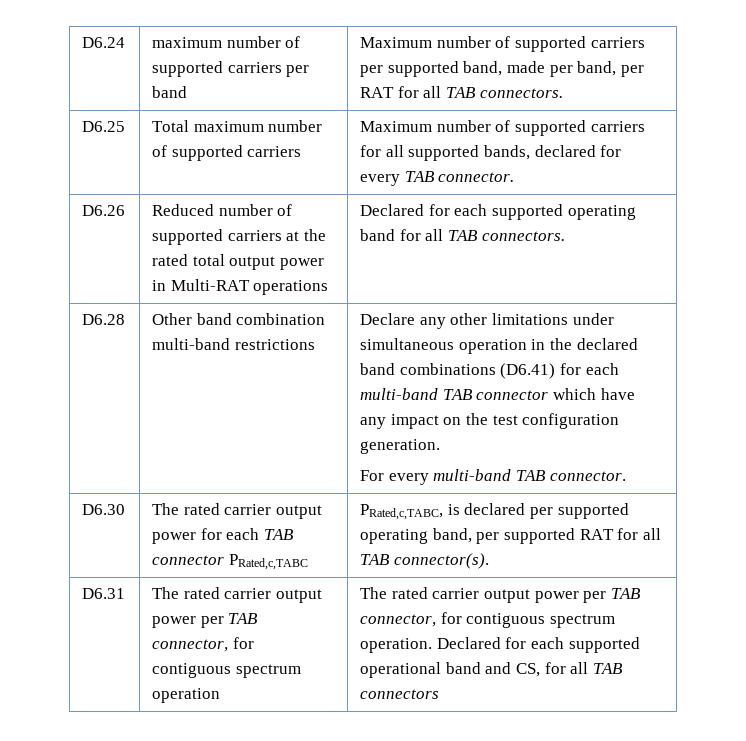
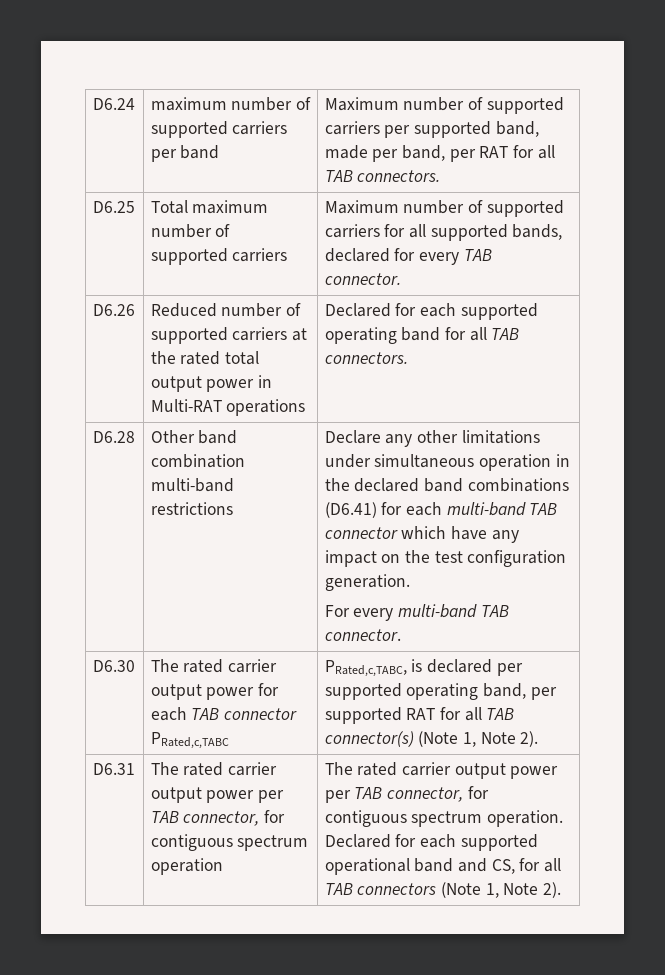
[393,553,489,569] connector(s). -> [324,731,539,747] connector(s) (Note 1, Note 2).
(440, 694) none -> [441,882,562,898] (Note 1, Note 2).

